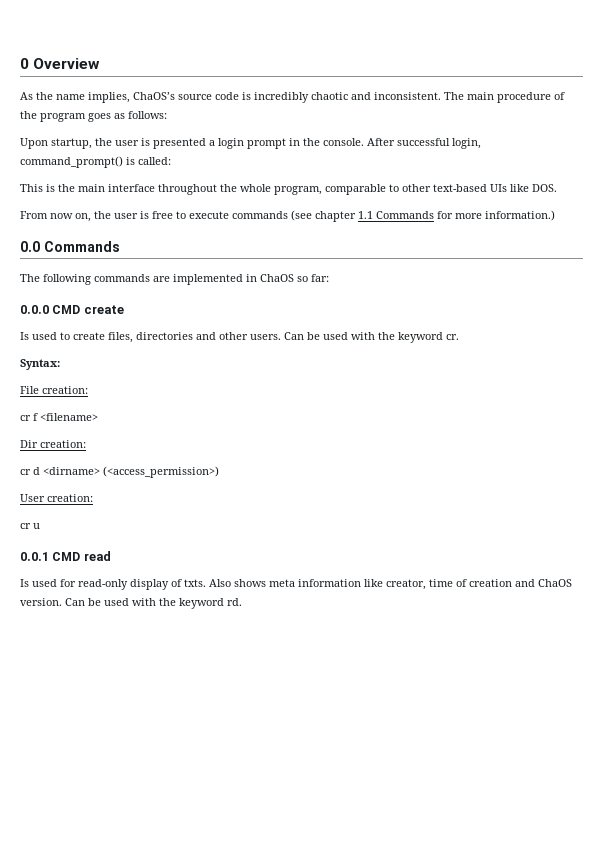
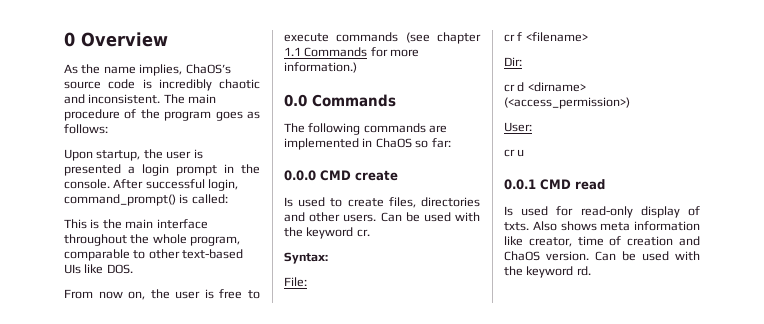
[20,386,88,394] File creation: -> [284,277,307,287] File:
[20,440,86,448] Dir creation: -> [504,57,522,66] Dir:
[20,494,93,502] User creation: -> [504,122,532,132] User:

